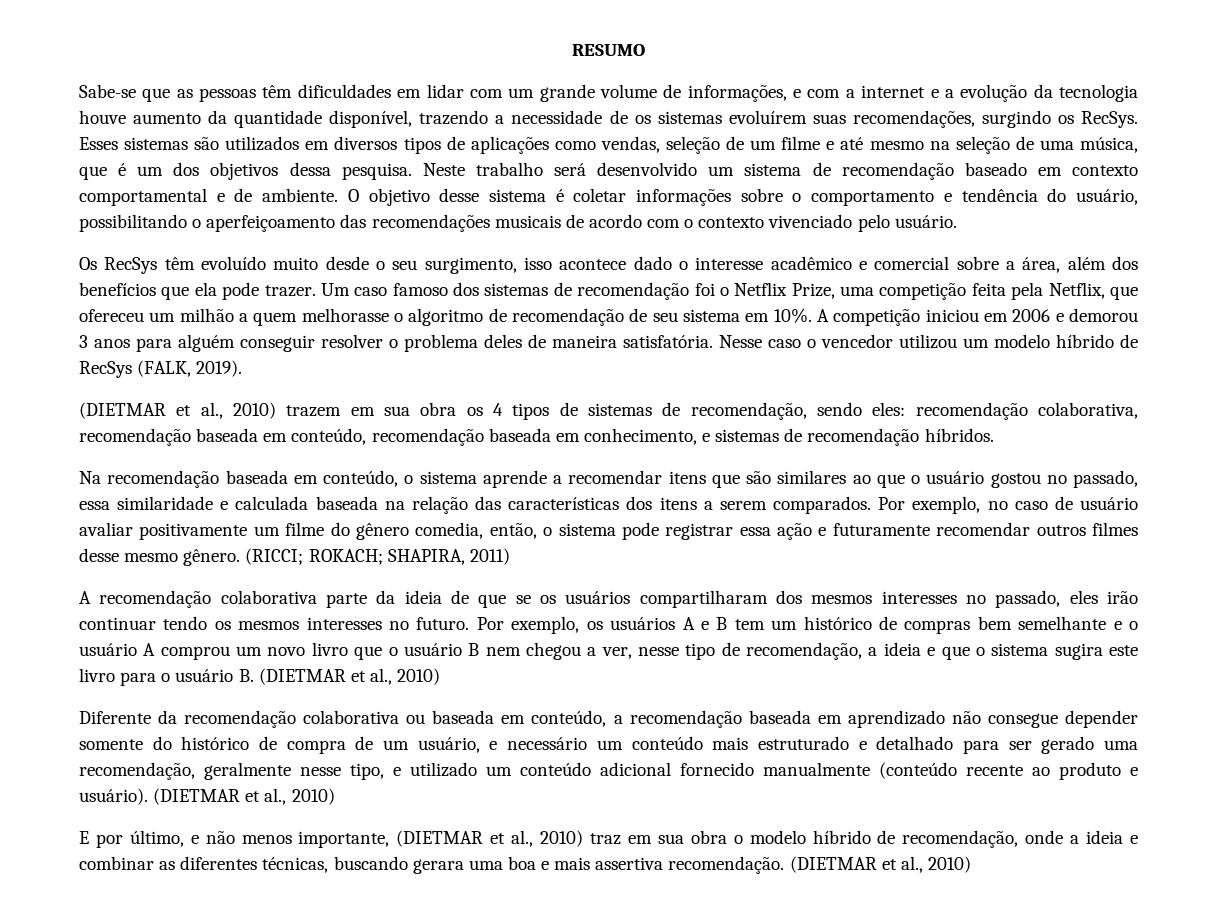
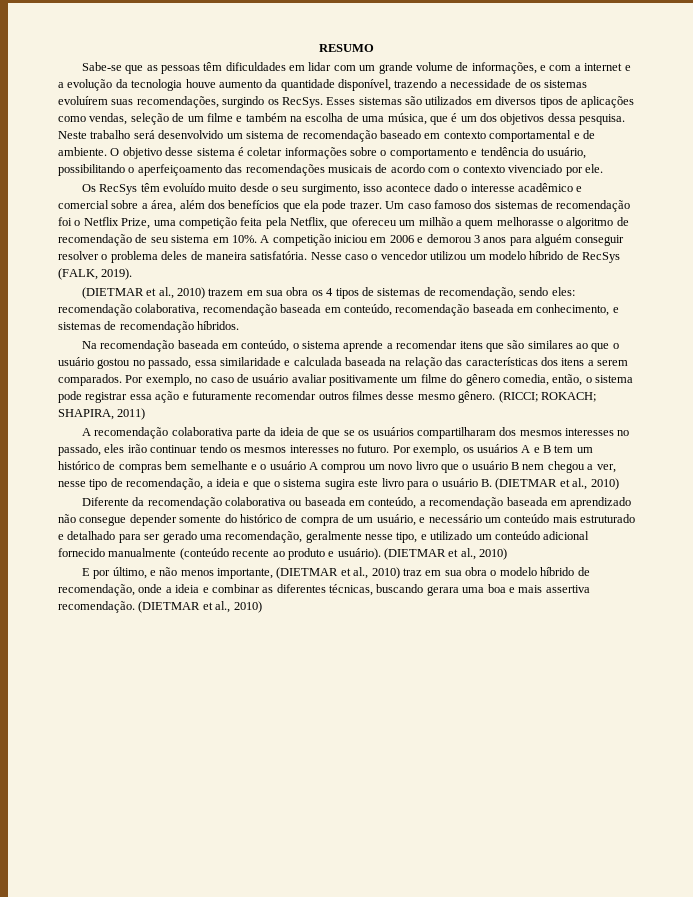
[840,136,1010,154] até mesmo na seleção -> [245,113,344,122] também na escolha
[857,214,957,232] pelo usuário. -> [565,164,603,176] por ele.

